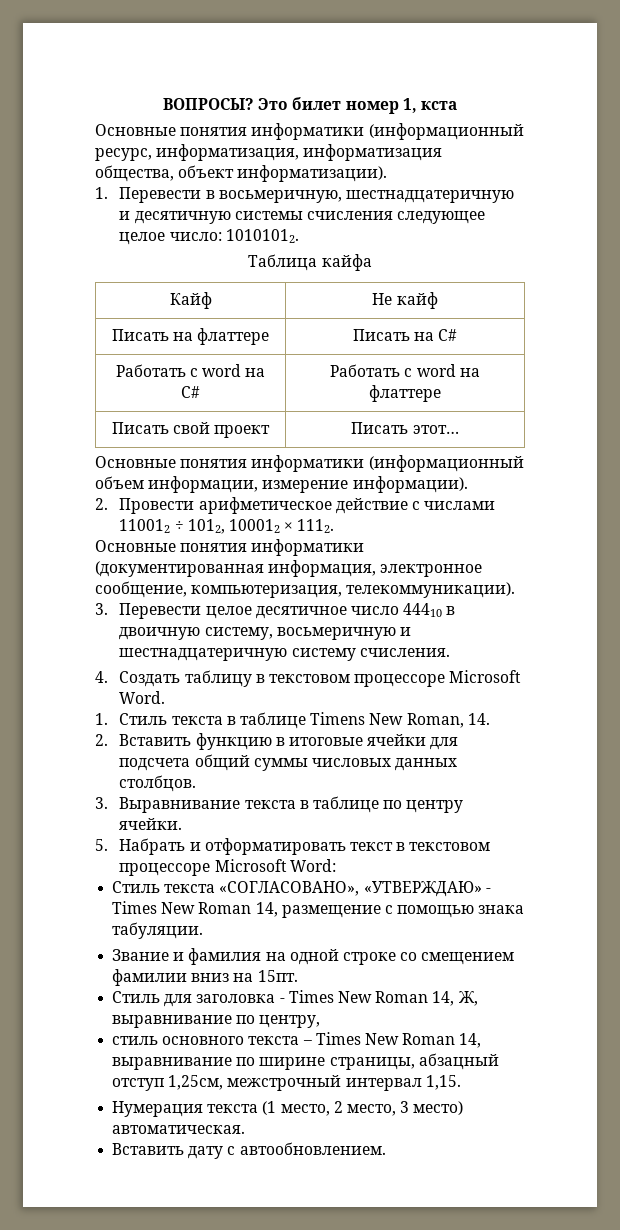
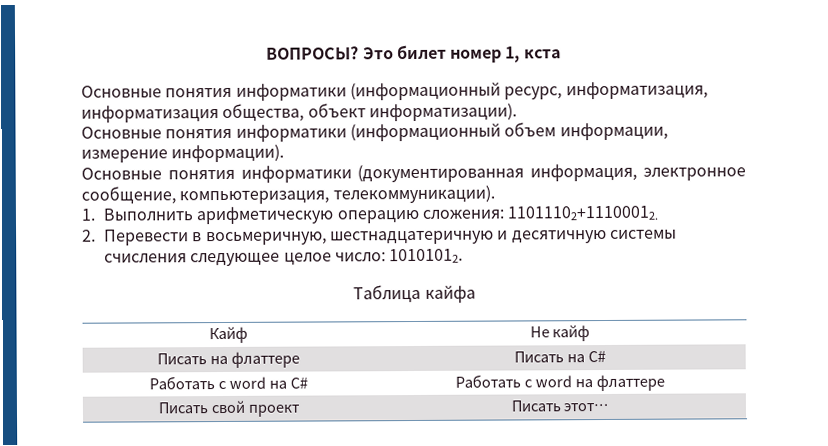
[95,187,108,199] 1. -> [81,122,668,142] [81,144,285,163] [81,163,747,183] [81,185,495,205] [81,205,659,225] [82,229,96,242] Основные понятия информатики (информационный объем информации, измерение информации). // Основные понятия информатики (документированная информация, электронное сообщение, компьютеризация, телекоммуникации). // 1. Выполнить арифметическую операцию сложения: 11011102+11100012. // 2.
[95,455,524,472] [95,476,468,493] [95,497,496,514] [119,519,335,534] [95,539,365,556] [95,560,483,577] [95,581,516,598] [95,603,456,619] [119,627,411,640] [119,648,450,661] [95,670,522,687] [119,691,166,704] [95,712,490,729] [95,733,459,750] [119,754,458,771] [119,775,197,792] [95,796,464,813] [119,818,183,830] [95,838,491,855] [119,859,336,876] [112,881,491,897] [112,901,525,918] [112,922,204,939] [112,948,515,965] [112,969,298,986] [112,990,478,1007] [112,1015,321,1028] [112,1032,482,1048] [112,1053,499,1070] [112,1075,461,1091] [112,1101,464,1117] [112,1125,246,1134] [112,1142,386,1159] // Основные понятия информатики (информационный объем информации, измерение информации). // 2. Провести арифметическое действие с числами 110012 ÷ 1012, 100012 × 1112. // Основные понятия информатики (документированная информация, электронное сообщение, компьютеризация, телекоммуникации). // 3. Перевести целое десятичное число 44410 в двоичную систему, восьмеричную и шестнадцатеричную систему счисления. // 4. Создать таблицу в текстовом процессоре Microsoft Word. // 1. Стиль текста в таблице Timens New Roman, 14. // 2. Вставить функцию в итоговые ячейки для подсчета общий суммы числовых данных столбцов. // 3. Выравнивание текста в таблице по центру ячейки. // 5. Набрать и отформатировать текст в текстовом процессоре Microsoft Word: // Стиль текста «СОГЛАСОВАНО», «УТВЕРЖДАЮ» - Times New Roman 14, размещение с помощью знака табуляции. // Звание и фамилия на одной строке со смещением фамилии вниз на 15пт. // Стиль для заголовка - Times New Roman 14, Ж, выравнивание по центру, // стиль основного текста – Times New Roman 14, выравнивание по ширине страницы, абзацный отступ 1,25см, межстрочный интервал 1,15. // Нумерация текста (1 место, 2 место, 3 место) автоматическая. // Вставить дату с автообновлением. -> (610, 407) none

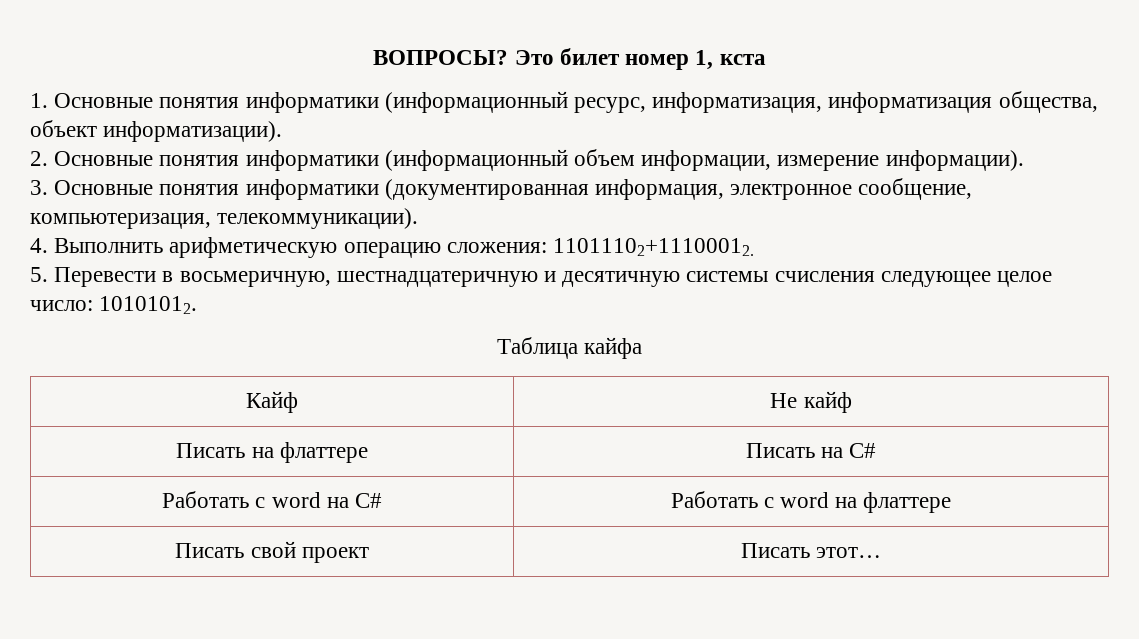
(561, 54) none -> [30,93,48,108] 1.
(517, 112) none -> [30,151,48,166] 2.
(285, 153) none -> [30,180,48,195] 3.
[81,208,95,221] 1. -> [30,238,48,253] 4.
[82,229,96,242] 2. -> [30,267,48,282] 5.

